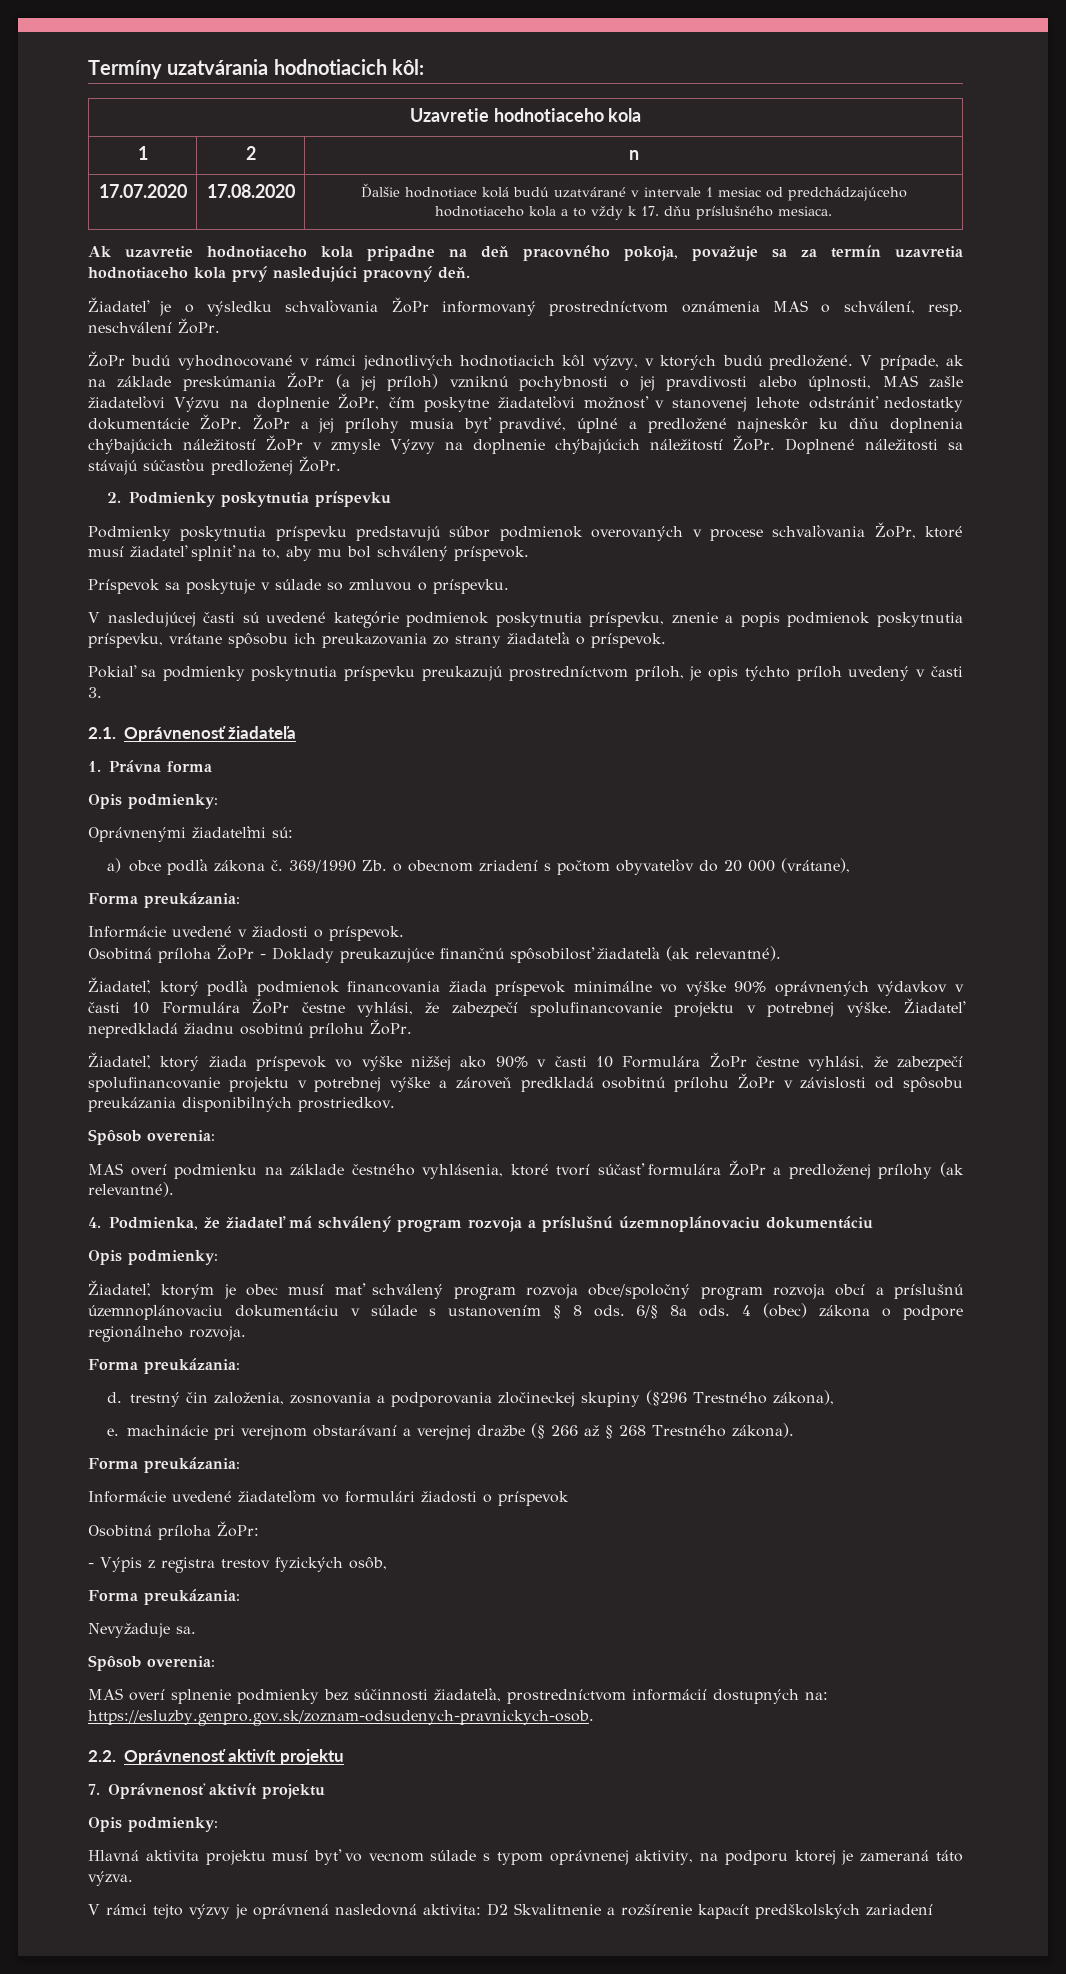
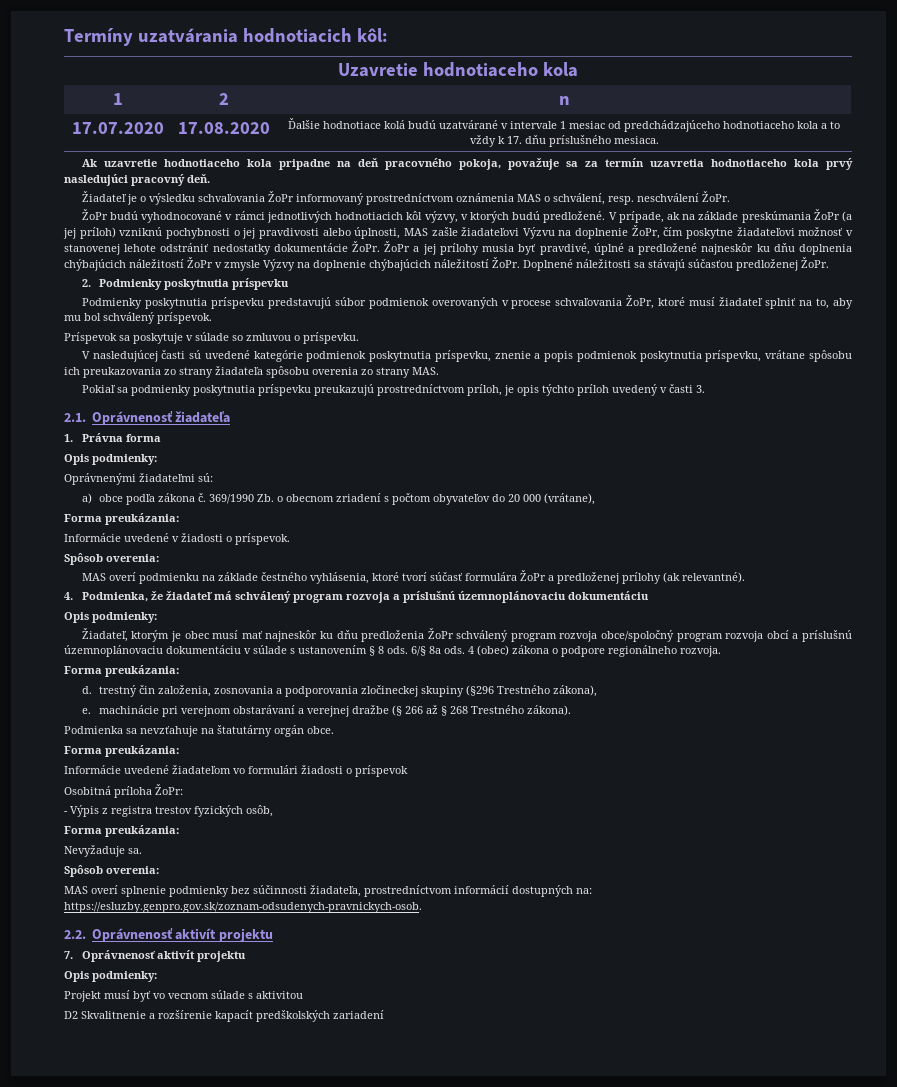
[576,633,666,648] o príspevok. -> [266,366,439,378] spôsobu overenia zo strany MAS.
[88,944,781,963] [88,977,964,996] [88,998,966,1017] [88,1019,412,1038] [88,1052,964,1071] [88,1073,964,1092] [88,1097,395,1112] // Osobitná príloha ŽoPr - Doklady preukazujúce finančnú spôsobilosť žiadateľa (ak relevantné). // Žiadateľ, ktorý podľa podmienok financovania žiada príspevok minimálne vo výške 90% oprávnených výdavkov v časti 10 Formulára ŽoPr čestne vyhlási, že zabezpečí spolufinancovanie projektu v potrebnej výške. Žiadateľ nepredkladá žiadnu osobitnú prílohu ŽoPr. // Žiadateľ, ktorý žiada príspevok vo výške nižšej ako 90% v časti 10 Formulára ŽoPr čestne vyhlási, že zabezpečí spolufinancovanie projektu v potrebnej výške a zároveň predkladá osobitnú prílohu ŽoPr v závislosti od spôsobu preukázania disponibilných prostriedkov. -> (290, 539) none
(366, 1289) none -> [265,628,454,642] najneskôr ku dňu predloženia ŽoPr
(795, 1430) none -> [64,725,334,737] // Podmienka sa nevzťahuje na štatutárny orgán obce.
[88,1850,266,1865] Hlavná aktivita projektu -> [64,991,101,1002] Projekt
[496,1850,963,1865] [88,1871,133,1886] [88,1904,481,1919] typom oprávnenej aktivity, na podporu ktorej je zameraná táto výzva. // V rámci tejto výzvy je oprávnená nasledovná aktivita: -> [256,991,303,999] aktivitou //

